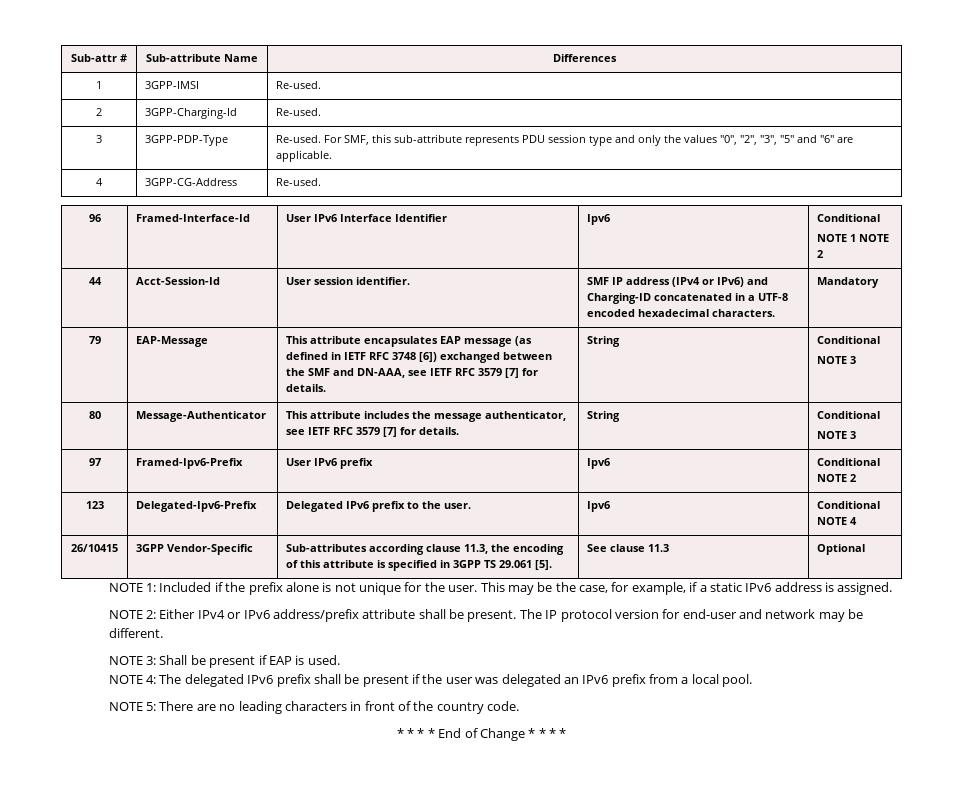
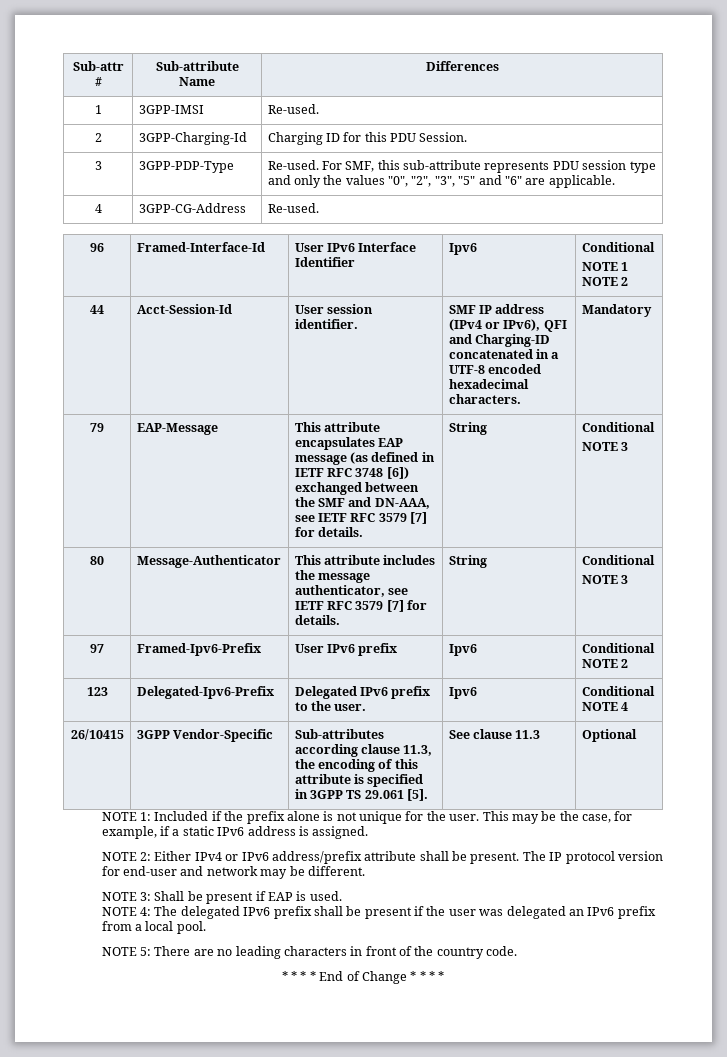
[276,108,322,116] Re-used. -> [267,132,468,145] Charging ID for this PDU Session.
[717,277,745,287] IPv6) -> [503,319,567,332] IPv6), QFI

